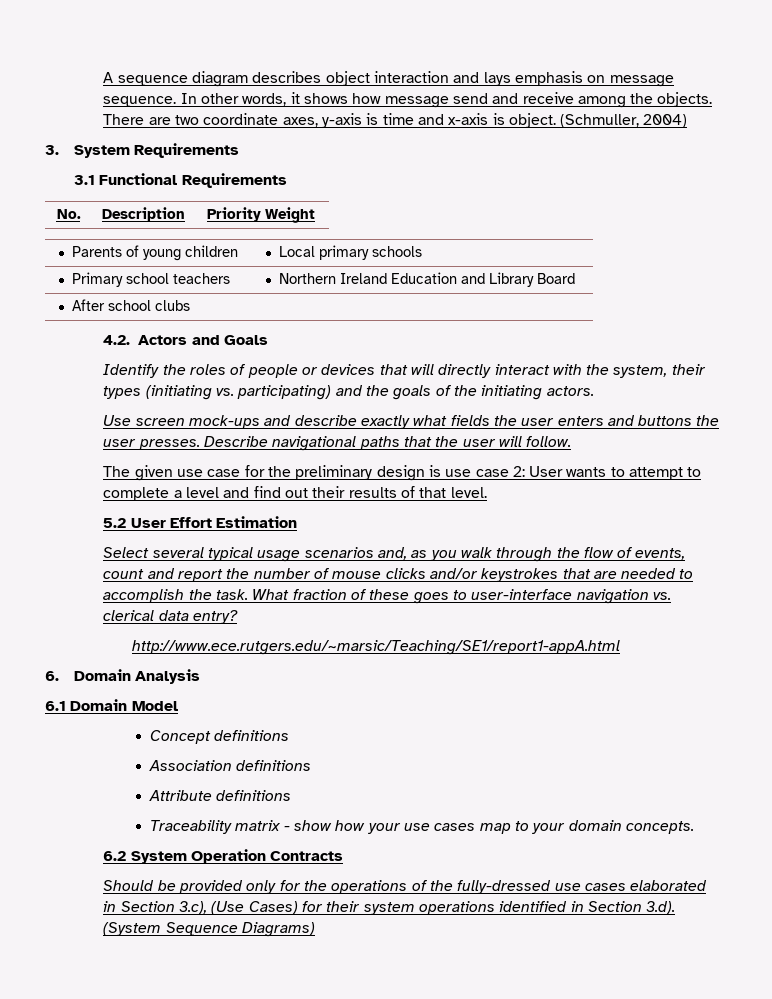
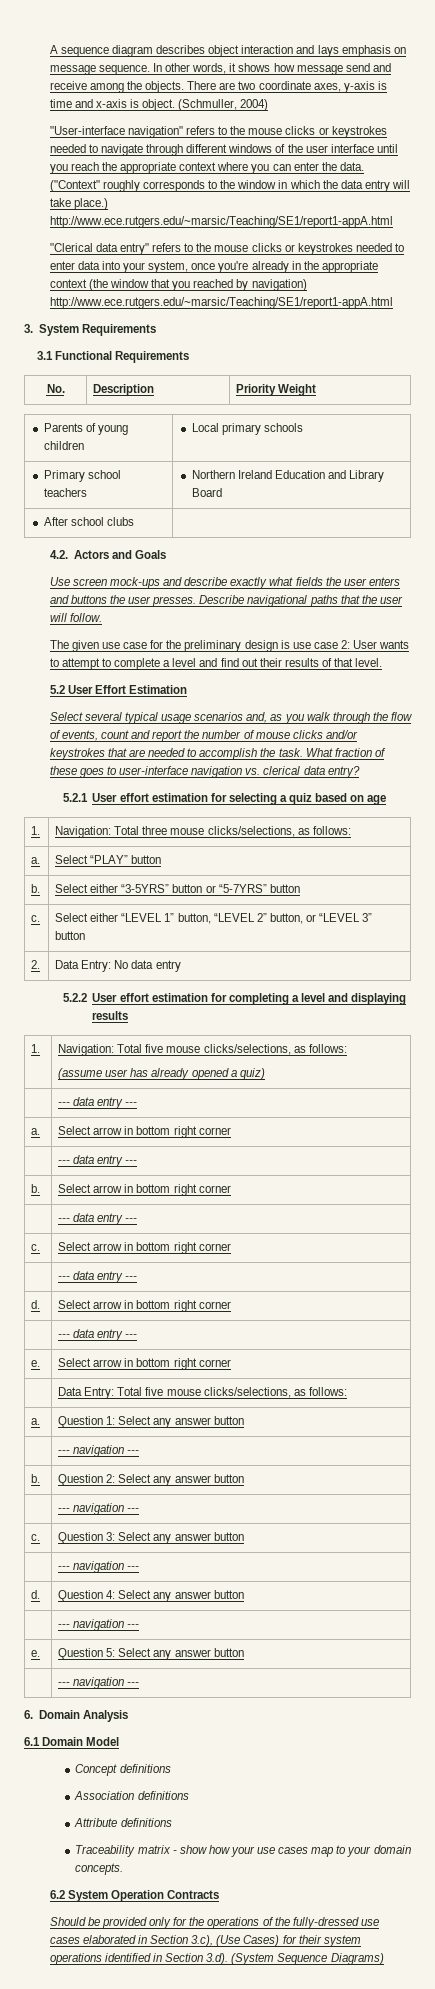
(688, 121) none -> [49,126,387,138] [49,144,398,156] [49,162,364,174] [49,180,410,192] [49,198,108,210] [49,216,393,228] [49,243,404,255] [49,261,378,273] [49,279,307,291] [49,297,393,309] // "User-interface navigation" refers to the mouse clicks or keystrokes needed to navigate through different windows of the user interface until you reach the appropriate context where you can enter the data. ("Context" roughly corresponds to the window in which the data entry will take place.) http://www.ece.rutgers.edu/~marsic/Teaching/SE1/report1-appA.html // "Clerical data entry" refers to the mouse clicks or keystrokes needed to enter data into your system, once you're already in the appropriate context (the window that you reached by navigation) http://www.ece.rutgers.edu/~marsic/Teaching/SE1/report1-appA.html
[103,364,706,378] [103,385,594,400] // Identify the roles of people or devices that will directly interact with the system, their types (initiating vs. participating) and the goals of the initiating actors. -> (166, 554) none
[132,640,621,655] http://www.ece.rutgers.edu/~marsic/Teaching/SE1/report1-appA.html -> [62,793,387,805] [31,826,41,835] [55,826,351,838] [31,857,41,864] [55,855,162,864] [31,884,41,893] [55,884,300,893] [31,915,41,922] [55,913,373,924] [55,931,86,940] [31,960,41,969] [55,960,181,972] [62,993,407,1005] [92,1011,129,1020] [31,1044,41,1053] [58,1044,347,1056] [58,1068,265,1080] [58,1097,138,1109] [31,1128,41,1135] [58,1126,231,1138] [58,1155,138,1167] [31,1184,41,1193] [58,1184,231,1196] [58,1213,138,1225] [31,1244,41,1251] [58,1242,231,1254] [58,1271,138,1283] [31,1300,41,1309] [58,1300,231,1312] [58,1329,138,1341] [31,1360,41,1367] [58,1358,231,1370] [58,1387,347,1399] [31,1418,41,1425] [58,1416,244,1428] [58,1445,140,1457] [31,1474,41,1483] [58,1474,244,1486] [58,1503,140,1515] [31,1534,41,1541] [58,1532,244,1544] [58,1561,140,1573] [31,1590,41,1599] [58,1590,244,1602] [58,1619,140,1631] [31,1650,41,1657] [58,1648,244,1660] [58,1677,140,1689] 5.2.1 User effort estimation for selecting a quiz based on age // 1. | Navigation: Total three mouse clicks/selections, as follows: // a. | Select “PLAY” button // b. | Select either “3-5YRS” button or “5-7YRS” button // c. | Select either “LEVEL 1” button, “LEVEL 2” button, or “LEVEL 3” button // 2. | Data Entry: No data entry // 5.2.2 User effort estimation for completing a level and displaying results // 1. | Navigation: Total five mouse clicks/selections, as follows: // (assume user has already opened a quiz) // | --- data entry --- // a. | Select arrow in bottom right corner // | --- data entry --- // b. | Select arrow in bottom right corner // | --- data entry --- // c. | Select arrow in bottom right corner // | --- data entry --- // d. | Select arrow in bottom right corner // | --- data entry --- // e. | Select arrow in bottom right corner // | Data Entry: Total five mouse clicks/selections, as follows: // a. | Question 1: Select any answer button // | --- navigation --- // b. | Question 2: Select any answer button // | --- navigation --- // c. | Question 3: Select any answer button // | --- navigation --- // d. | Question 4: Select any answer button // | --- navigation --- // e. | Question 5: Select any answer button // | --- navigation ---

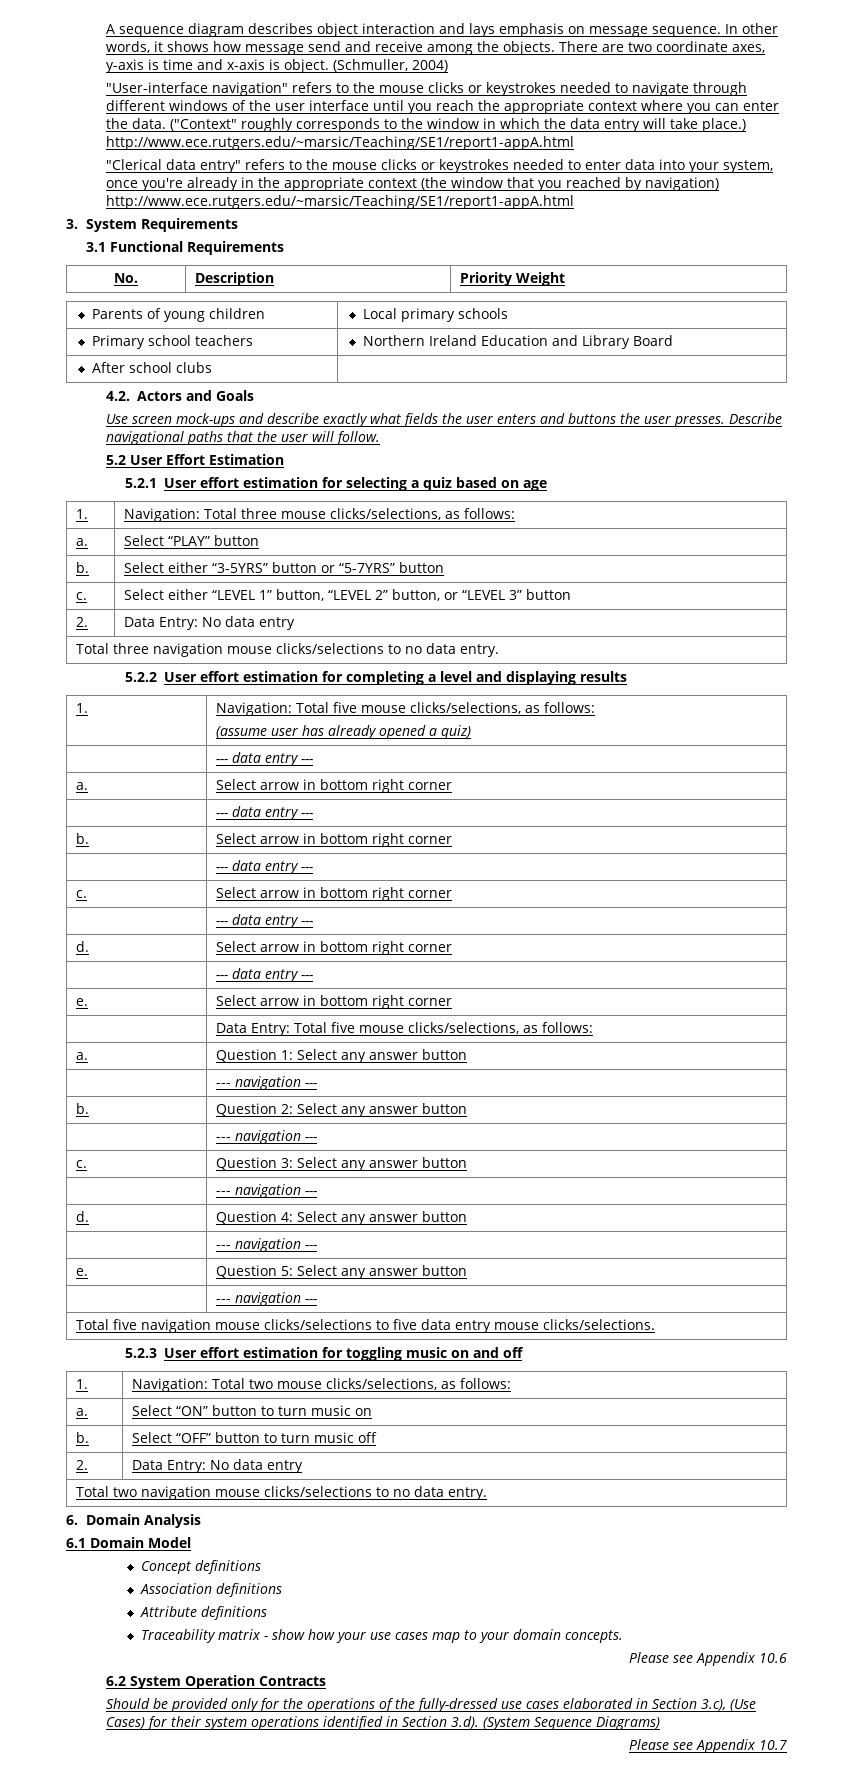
[49,640,410,652] [49,658,383,670] [49,685,188,694] [49,712,412,724] [49,730,358,742] [49,748,386,760] [49,766,360,778] The given use case for the preliminary design is use case 2: User wants to attempt to complete a level and find out their results of that level. // 5.2 User Effort Estimation // Select several typical usage scenarios and, as you walk through the flow of events, count and report the number of mouse clicks and/or keystrokes that are needed to accomplish the task. What fraction of these goes to user-interface navigation vs. clerical data entry? -> [105,454,284,465] 5.2 User Effort Estimation
(181, 966) none -> [76,643,500,657] // Total three navigation mouse clicks/selections to no data entry.
(140, 1684) none -> [76,1319,656,1333] [125,1347,525,1361] [76,1379,89,1389] [132,1378,512,1392] [76,1408,89,1416] [132,1405,373,1416] [76,1432,90,1443] [132,1432,378,1443] [76,1460,89,1470] [132,1459,304,1473] [76,1486,488,1500] // Total five navigation mouse clicks/selections to five data entry mouse clicks/selections. // 5.2.3 User effort estimation for toggling music on and off // 1. | Navigation: Total two mouse clicks/selections, as follows: // a. | Select “ON” button to turn music on // b. | Select “OFF” button to turn music off // 2. | Data Entry: No data entry // Total two navigation mouse clicks/selections to no data entry.
(124, 1869) none -> [629,1652,787,1666] // Please see Appendix 10.6
(384, 1959) none -> [629,1739,787,1753] // Please see Appendix 10.7

